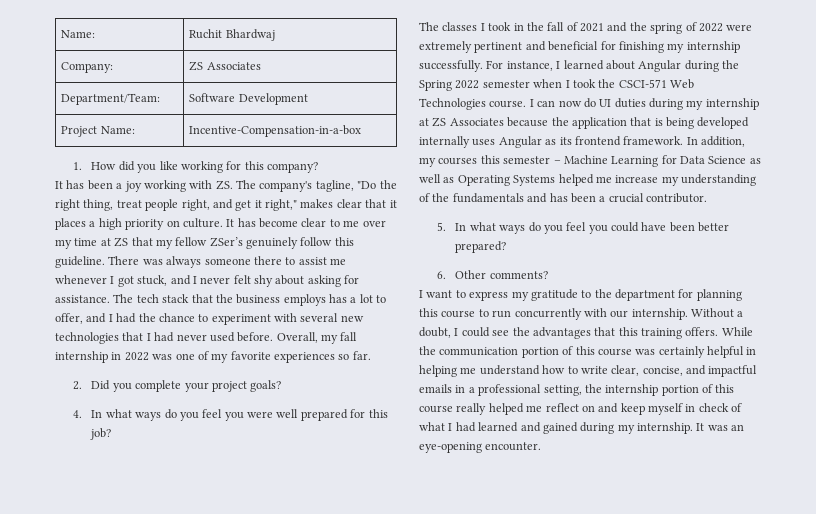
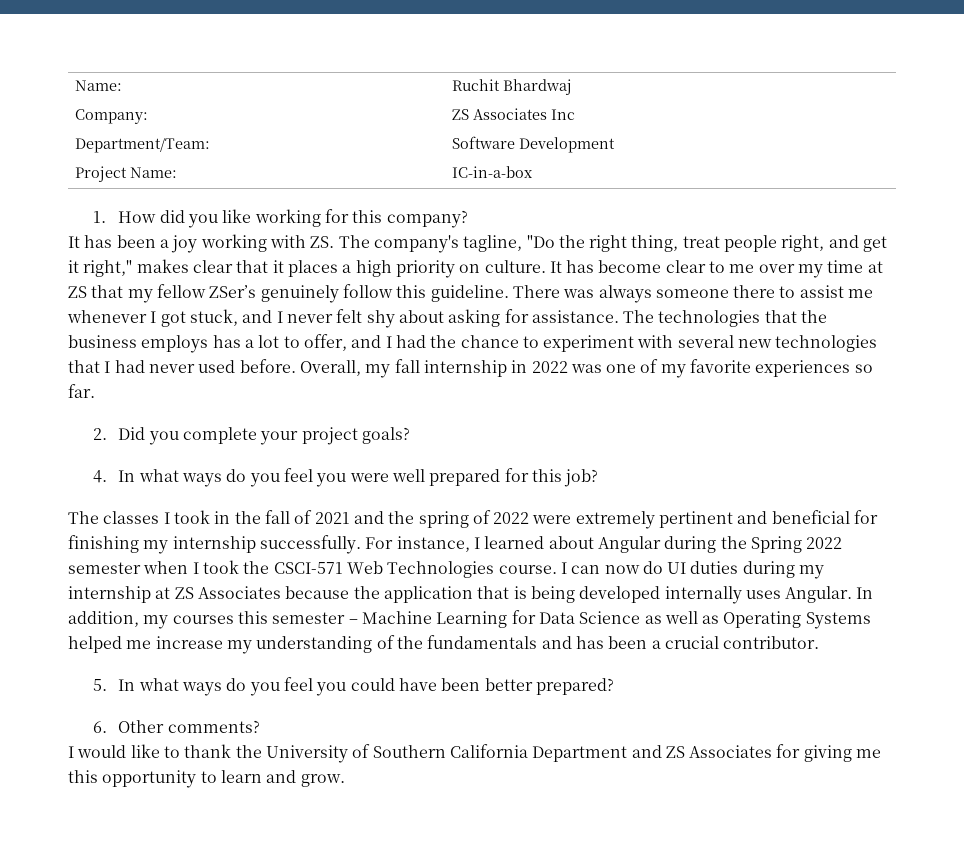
(261, 66) none -> [550,109,575,120] Inc
[189,125,362,137] Incentive-Compensation-in-a-box -> [451,166,533,178] IC-in-a-box
[136,294,190,303] tech stack -> [658,310,761,327] technologies
[498,136,684,148] Angular as its frontend framework. -> [785,586,853,603] Angular.
[426,289,742,301] [419,308,744,320] [419,327,753,339] [419,346,757,358] [419,365,758,377] [419,384,735,396] [419,403,743,415] [419,422,745,434] [419,442,542,453] want to express my gratitude to the department for planning this course to run concurrently with our internship. Without a doubt, I could see the advantages that this training offers. While the communication portion of this course was certainly helpful in helping me understand how to write clear, concise, and impactful emails in a professional setting, the internship portion of this course really helped me reflect on and keep myself in check of what I had learned and gained during my internship. It was an eye-opening encounter. -> [77,744,882,763] [68,770,345,788] would like to thank the University of Southern California Department and ZS Associates for giving me this opportunity to learn and grow.

